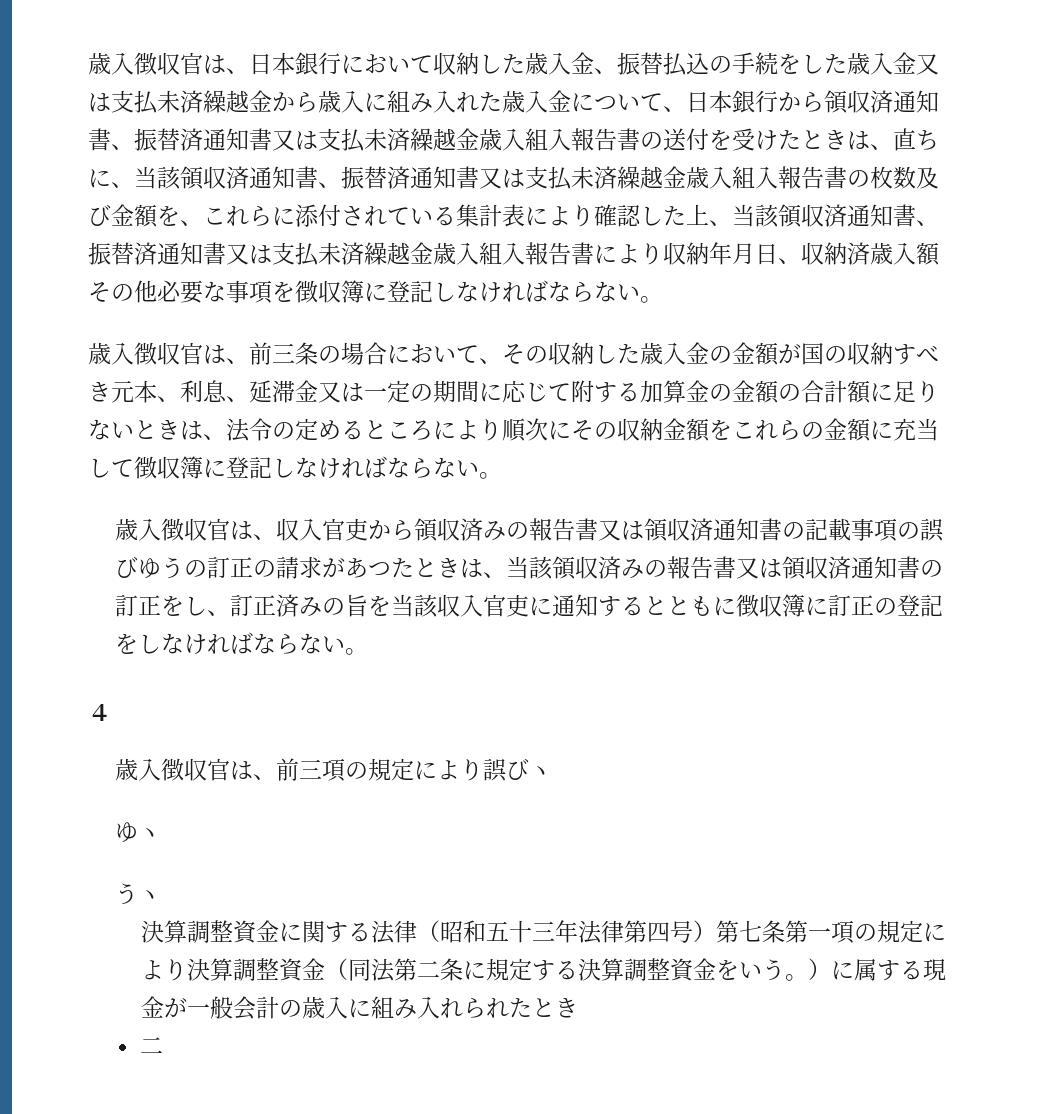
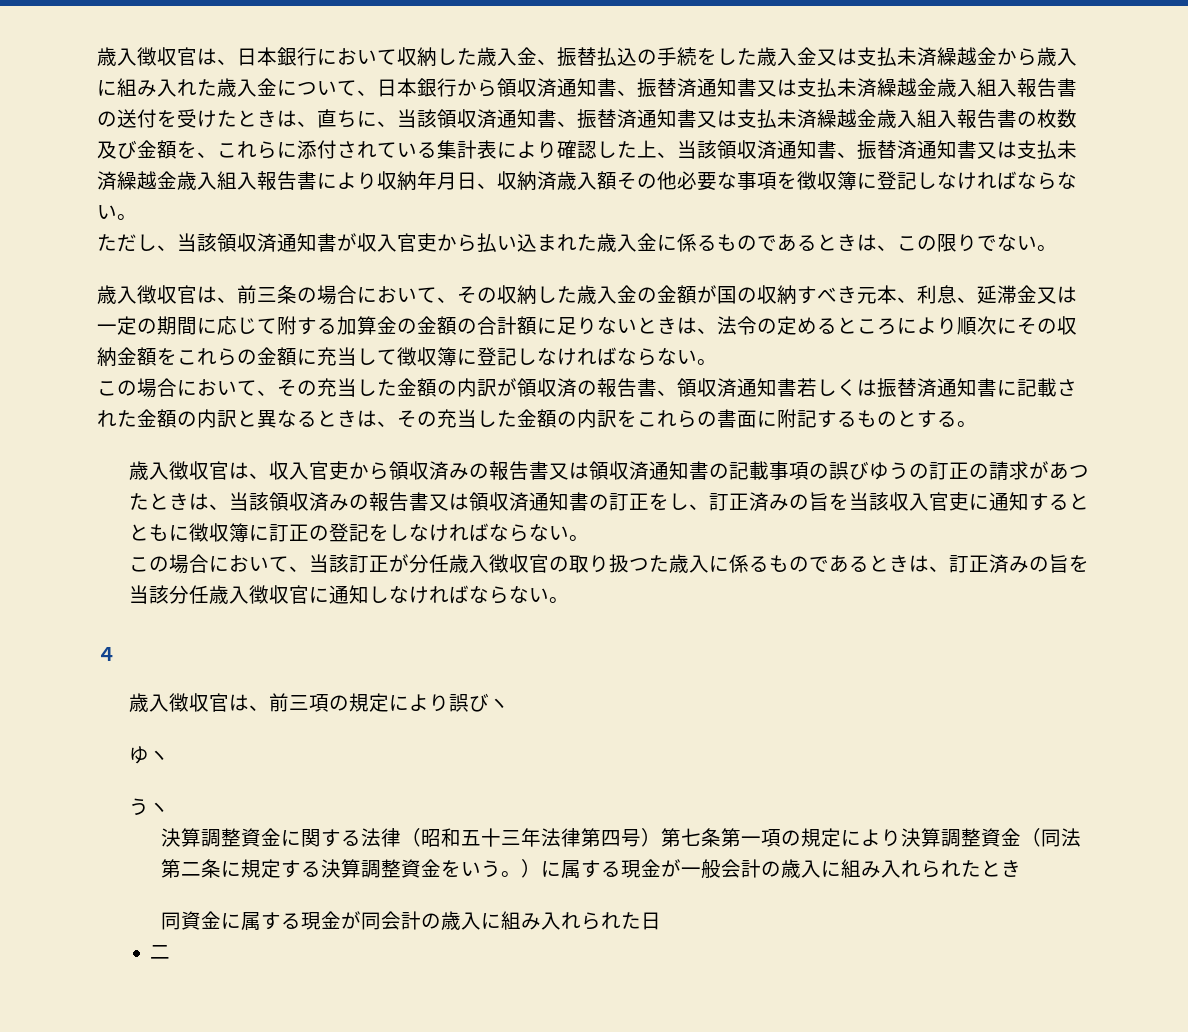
(663, 299) none -> [97,233,1057,252] // ただし、当該領収済通知書が収入官吏から払い込まれた歳入金に係るものであるときは、この限りでない。
(502, 475) none -> [97,378,1077,398] [97,409,977,428] // この場合において、その充当した金額の内訳が領収済の報告書、領収済通知書若しくは振替済通知書に記載された金額の内訳と異なるときは、その充当した金額の内訳をこれらの書面に附記するものとする。
(368, 651) none -> [128,554,1089,574] [128,585,569,604] // この場合において、当該訂正が分任歳入徴収官の取り扱つた歳入に係るものであるときは、訂正済みの旨を当該分任歳入徴収官に通知しなければならない。
(579, 1007) none -> [160,911,661,931] // 同資金に属する現金が同会計の歳入に組み入れられた日

